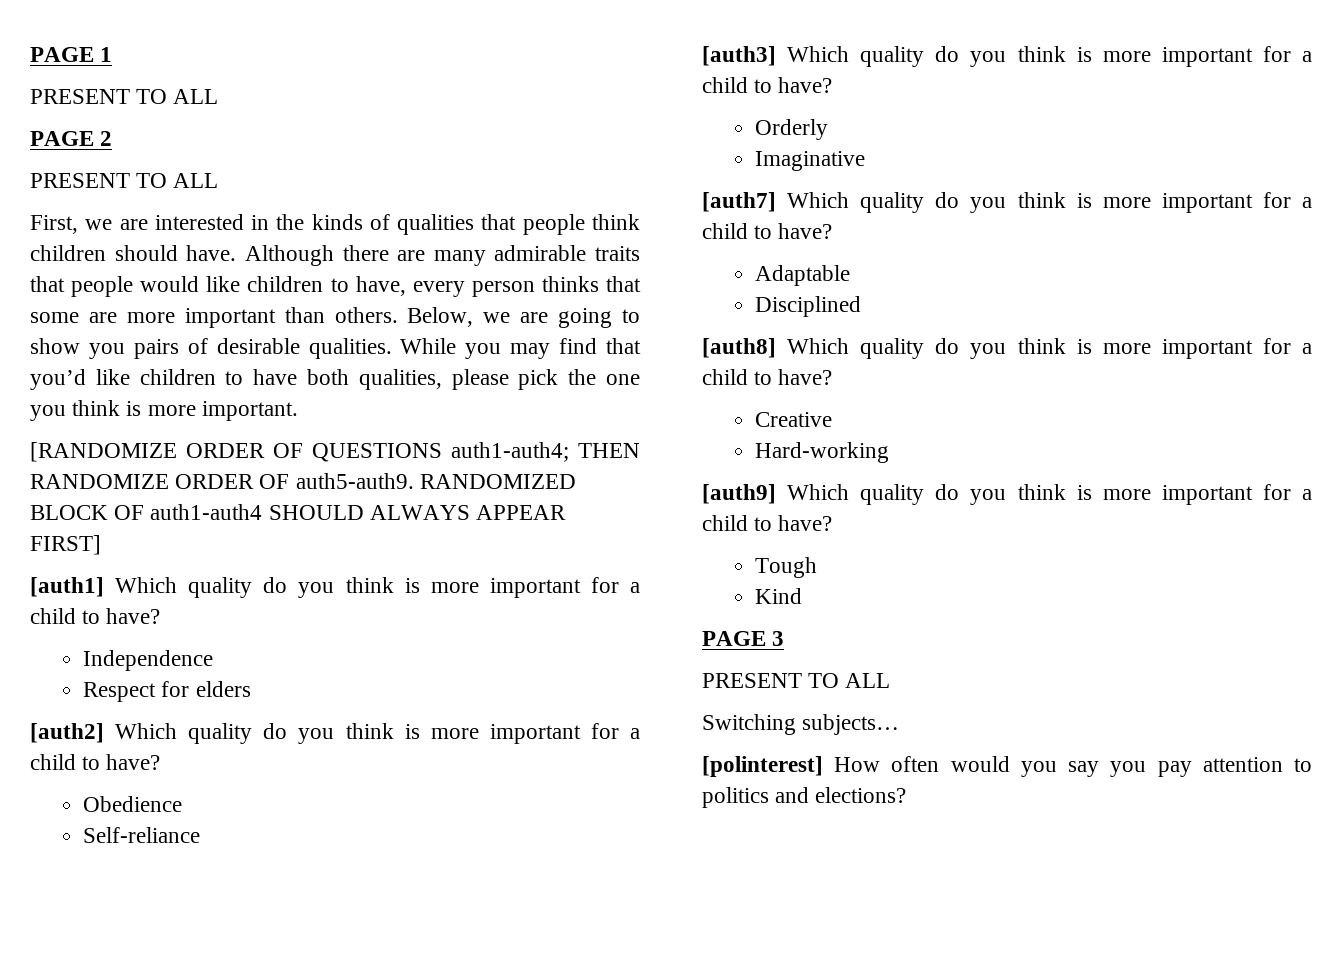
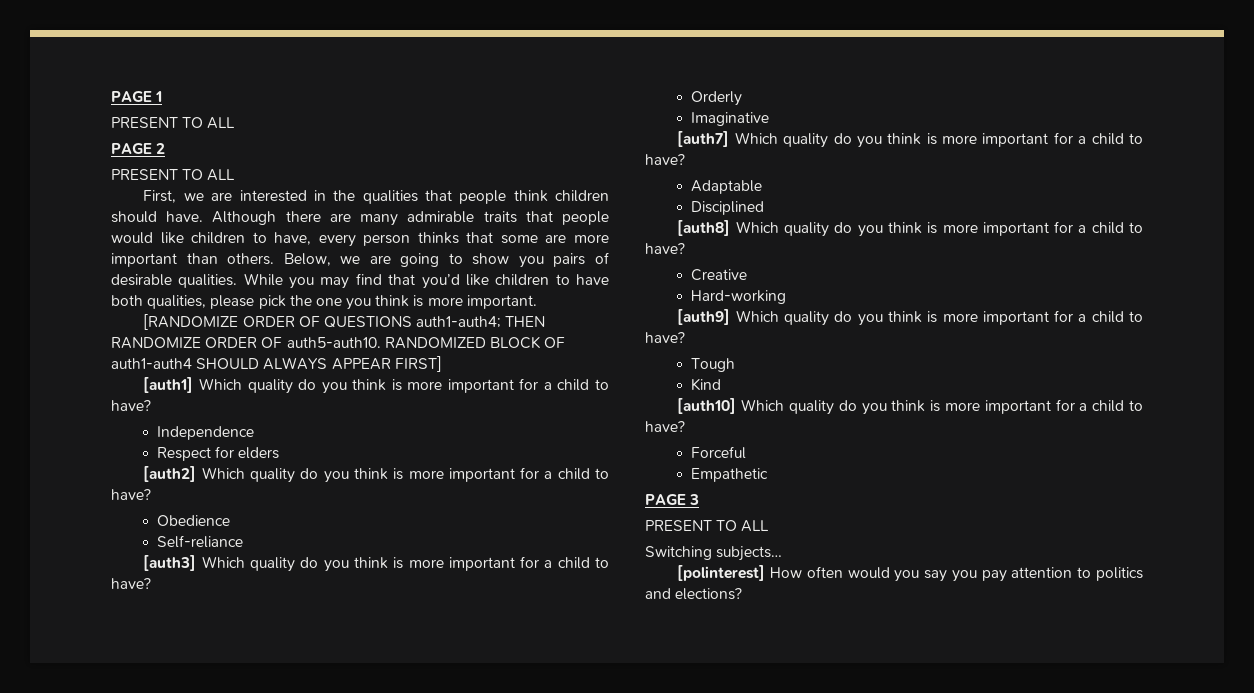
[311,214,390,230] kinds of -> (356, 195) none
[295,473,414,489] auth5-auth9. -> [286,337,381,348] auth5-auth10.
(803, 596) none -> [677,398,1143,415] [645,421,685,432] [690,446,746,459] [690,468,768,482] // [auth10] Which quality do you think is more important for a child to have? // Forceful // Empathetic

